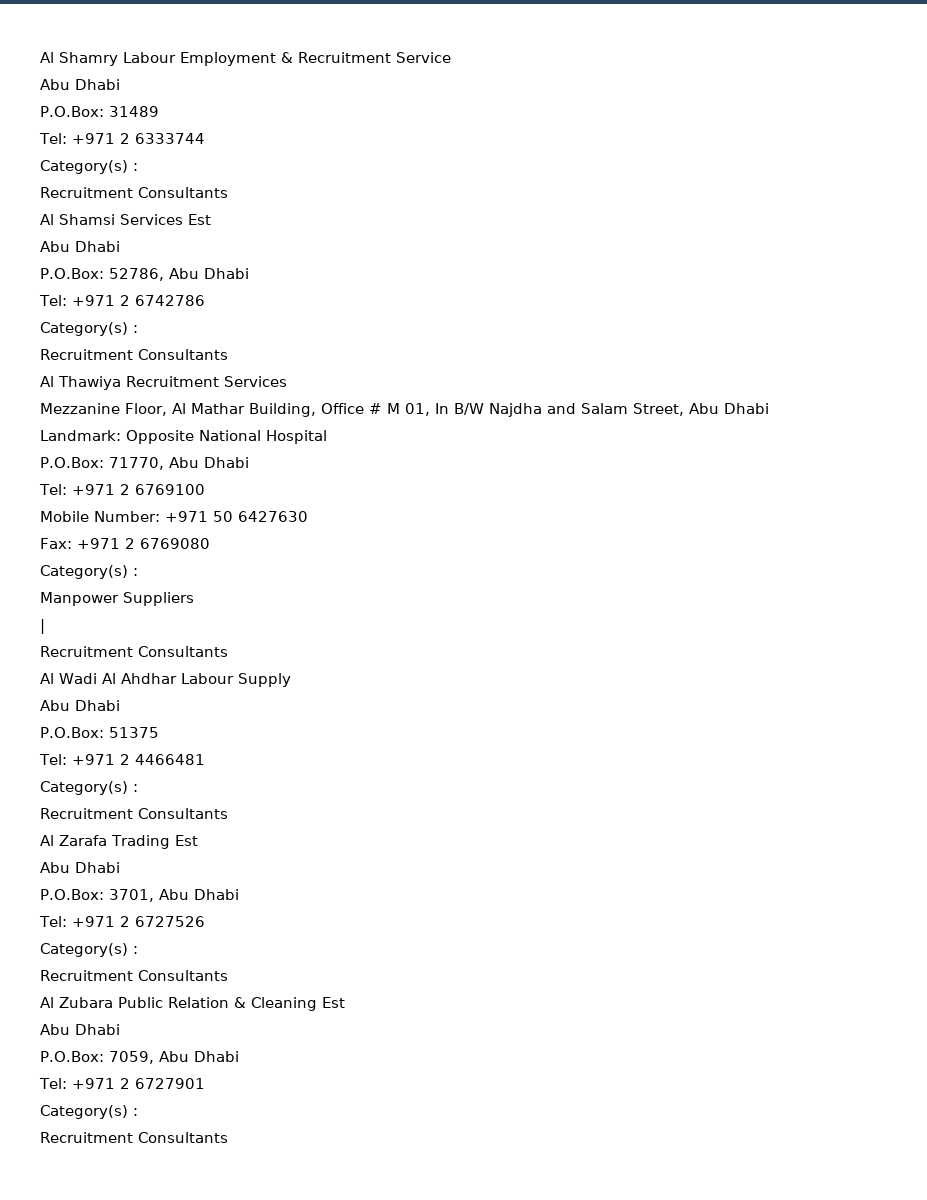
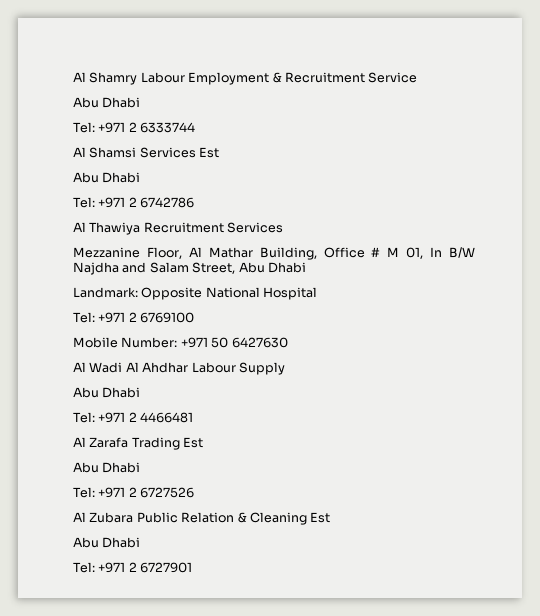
[40,106,159,117] // P.O.Box: 31489 -> (141, 102) none
[40,160,138,174] [40,187,228,198] // Category(s) : // Recruitment Consultants -> (196, 127) none
[40,268,249,281] // P.O.Box: 52786, Abu Dhabi -> (141, 177) none
[40,322,138,336] [40,349,228,360] // Category(s) : // Recruitment Consultants -> (195, 202) none
[40,457,249,470] // P.O.Box: 71770, Abu Dhabi -> (318, 293) none
[40,538,210,549] [40,565,138,579] [40,592,194,606] [40,619,45,634] [40,646,228,657] // Fax: +971 2 6769080 // Category(s) : // Manpower Suppliers // | // Recruitment Consultants -> (288, 342) none
[40,727,159,738] // P.O.Box: 51375 -> (141, 392) none
[40,781,138,795] [40,808,228,819] // Category(s) : // Recruitment Consultants -> (194, 417) none
[40,889,239,902] // P.O.Box: 3701, Abu Dhabi -> (141, 467) none
[40,943,138,957] [40,970,228,981] // Category(s) : // Recruitment Consultants -> (195, 492) none
[40,1051,239,1064] // P.O.Box: 7059, Abu Dhabi -> (141, 542) none
[40,1105,138,1119] [40,1132,228,1143] // Category(s) : // Recruitment Consultants -> (193, 567) none

